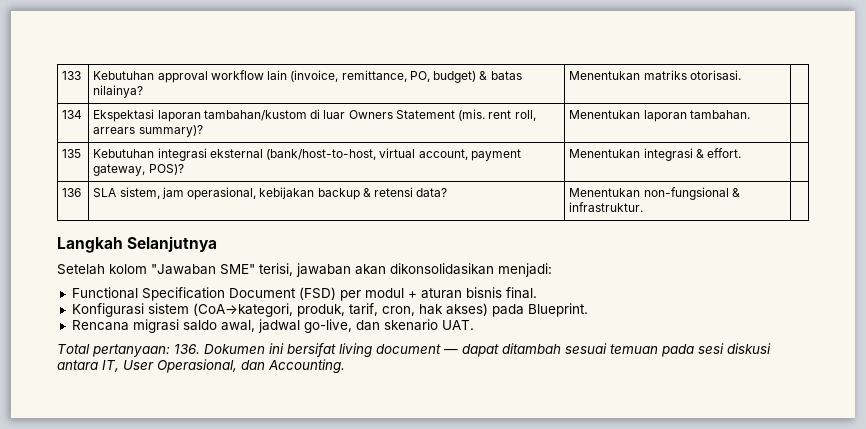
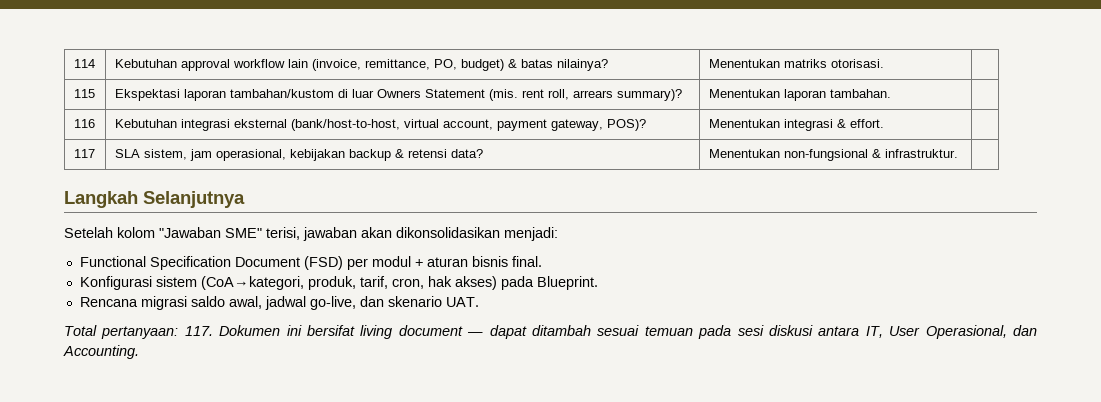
[62,71,82,80] 133 -> [73,59,95,68] 114
[62,110,83,119] 134 -> [73,89,95,98] 115
[62,149,82,158] 135 -> [73,119,95,128] 116
[62,188,82,197] 136 -> [73,149,95,158] 117
[174,344,200,354] 136. -> [184,326,213,336] 117.

